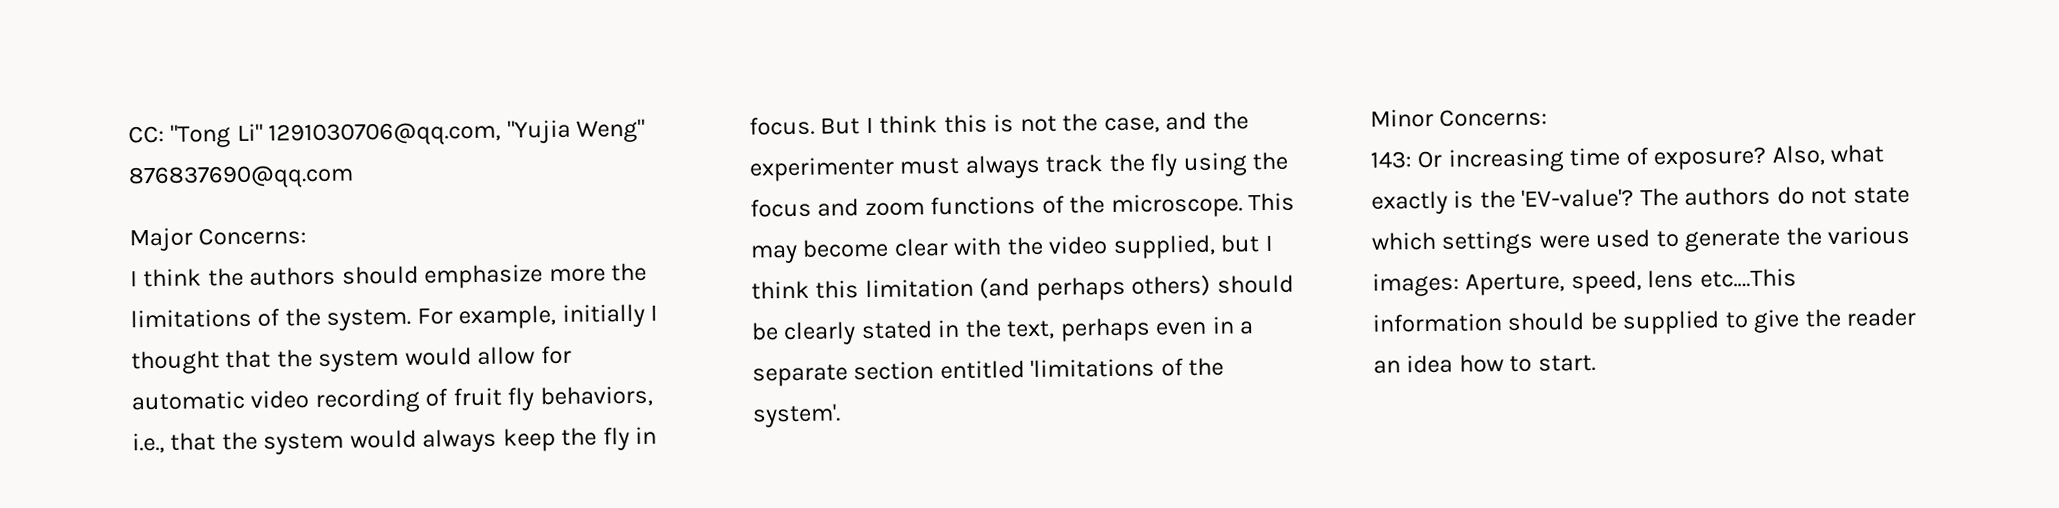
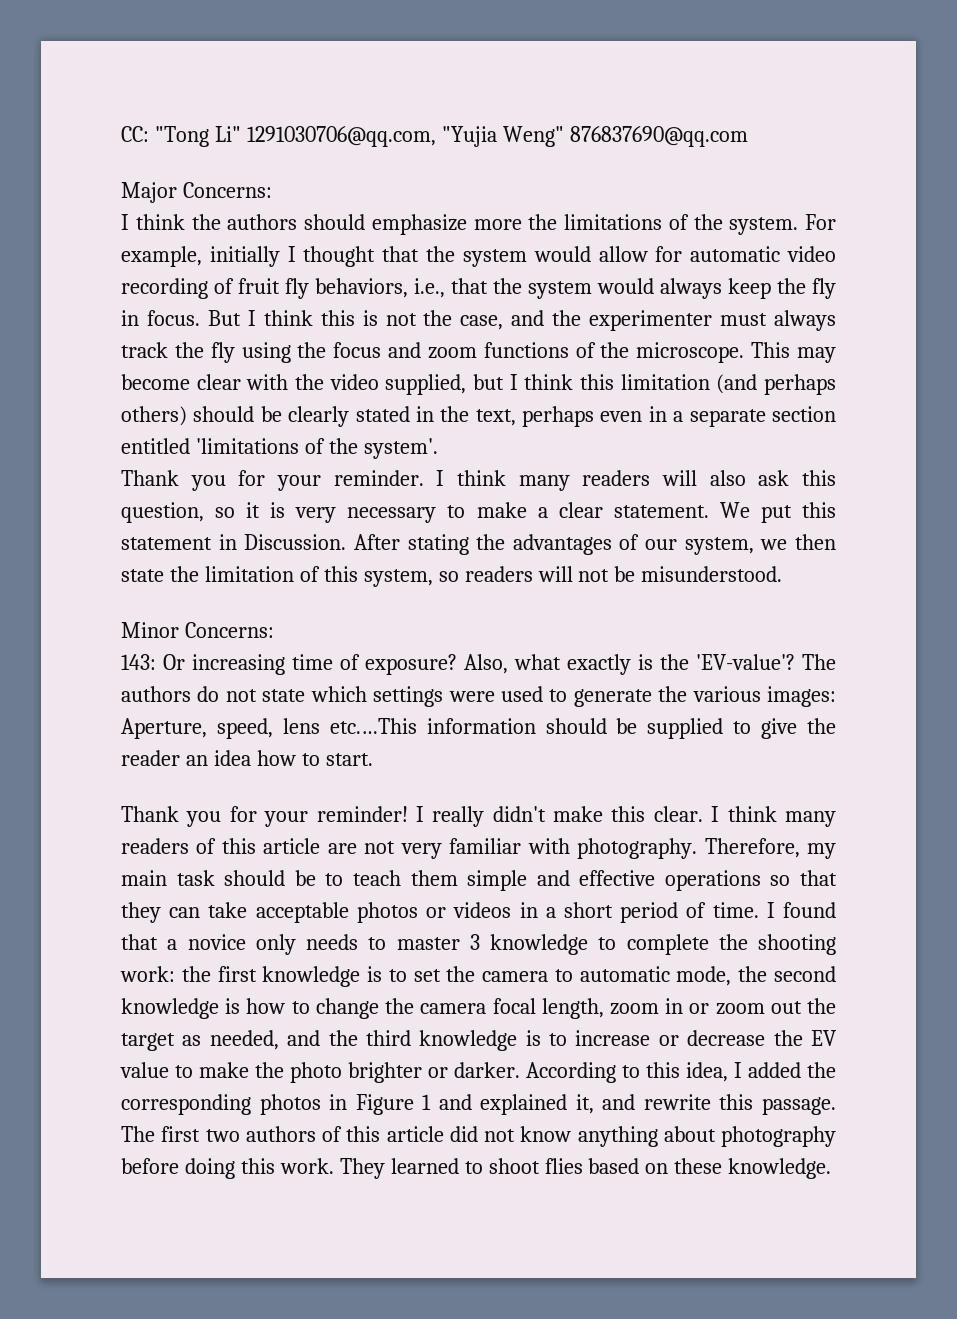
(841, 415) none -> [121,470,836,491] [121,502,837,523] [121,534,836,555] [121,566,783,587] // Thank you for your reminder. I think many readers will also ask this question, so it is very necessary to make a clear statement. We put this statement in Discussion. After stating the advantages of our system, we then state the limitation of this system, so readers will not be misunderstood.
(1596, 363) none -> [121,806,836,827] [121,838,836,859] [121,870,838,891] [121,902,836,923] [121,934,836,955] [120,966,836,987] [121,998,836,1019] [121,1030,837,1051] [120,1062,836,1083] [121,1094,836,1115] [121,1126,836,1147] [121,1158,832,1179] // Thank you for your reminder! I really didn't make this clear. I think many readers of this article are not very familiar with photography. Therefore, my main task should be to teach them simple and effective operations so that they can take acceptable photos or videos in a short period of time. I found that a novice only needs to master 3 knowledge to complete the shooting work: the first knowledge is to set the camera to automatic mode, the second knowledge is how to change the camera focal length, zoom in or zoom out the target as needed, and the third knowledge is to increase or decrease the EV value to make the photo brighter or darker. According to this idea, I added the corresponding photos in Figure 1 and explained it, and rewrite this passage. The first two authors of this article did not know anything about photography before doing this work. They learned to shoot flies based on these knowledge.

